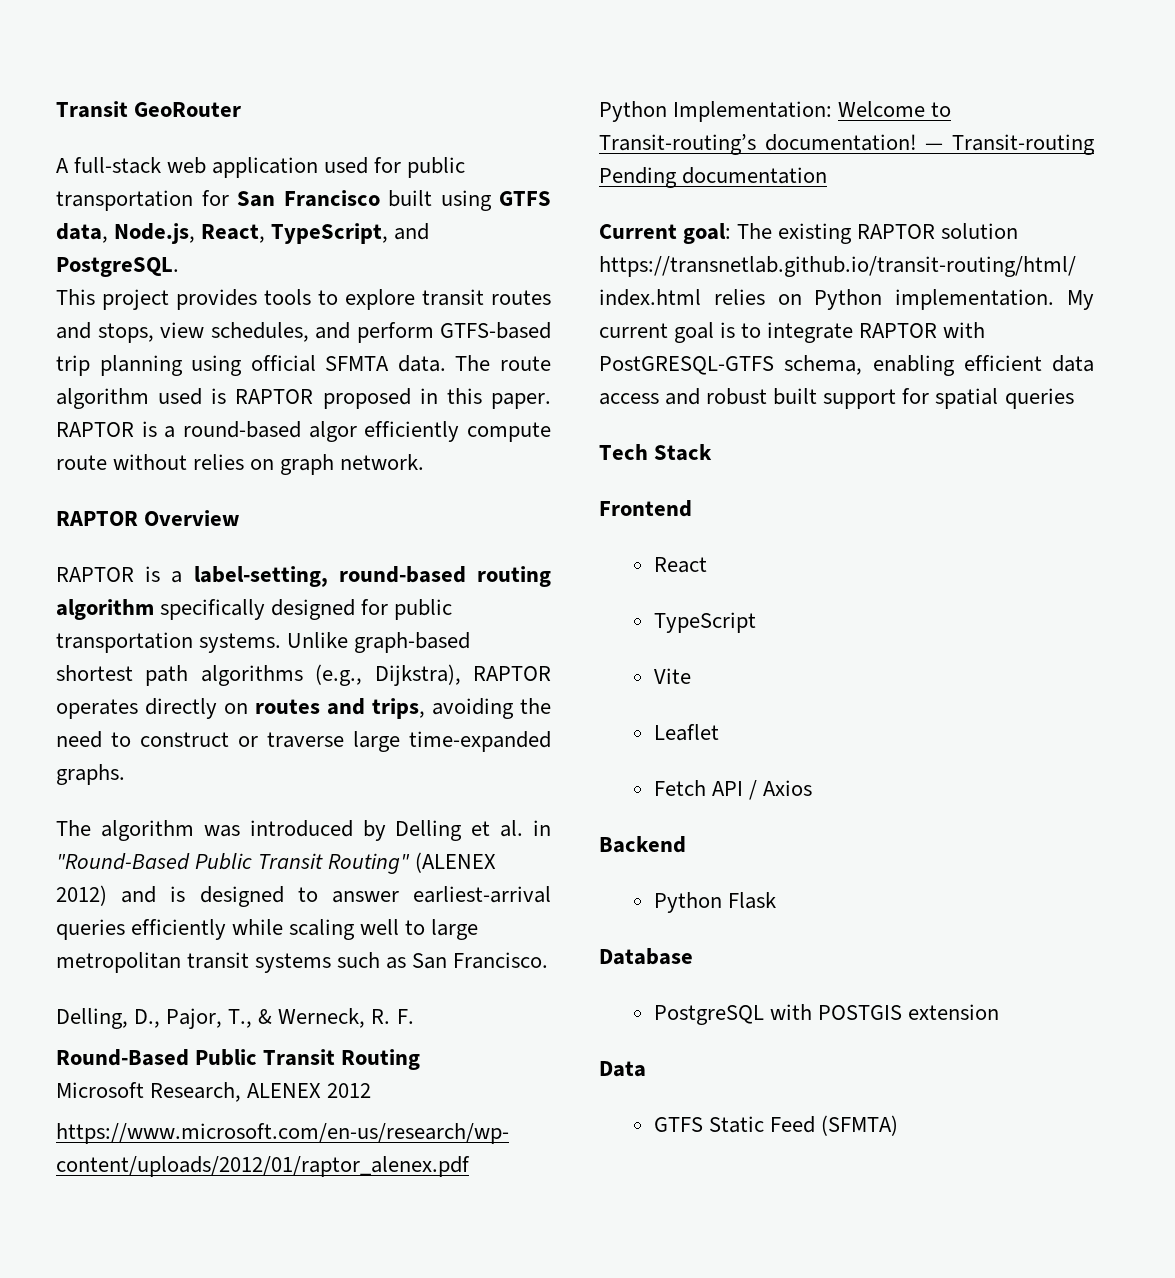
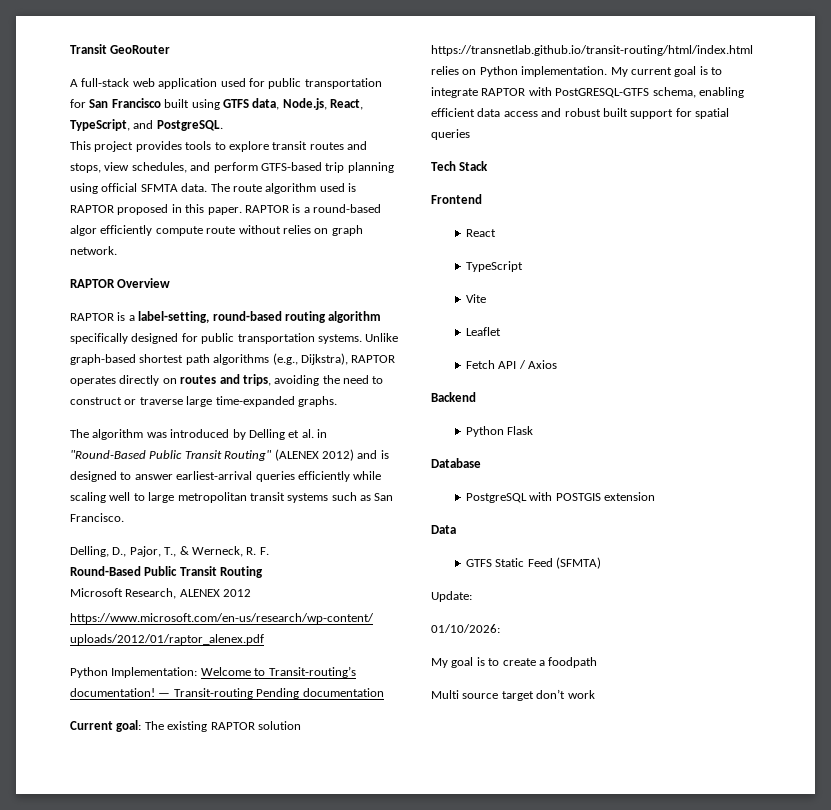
(899, 1125) none -> [431,591,472,602] [431,624,500,633] [431,657,598,668] [431,689,595,701] // Update: // 01/10/2026: // My goal is to create a foodpath // Multi source target don’t work

